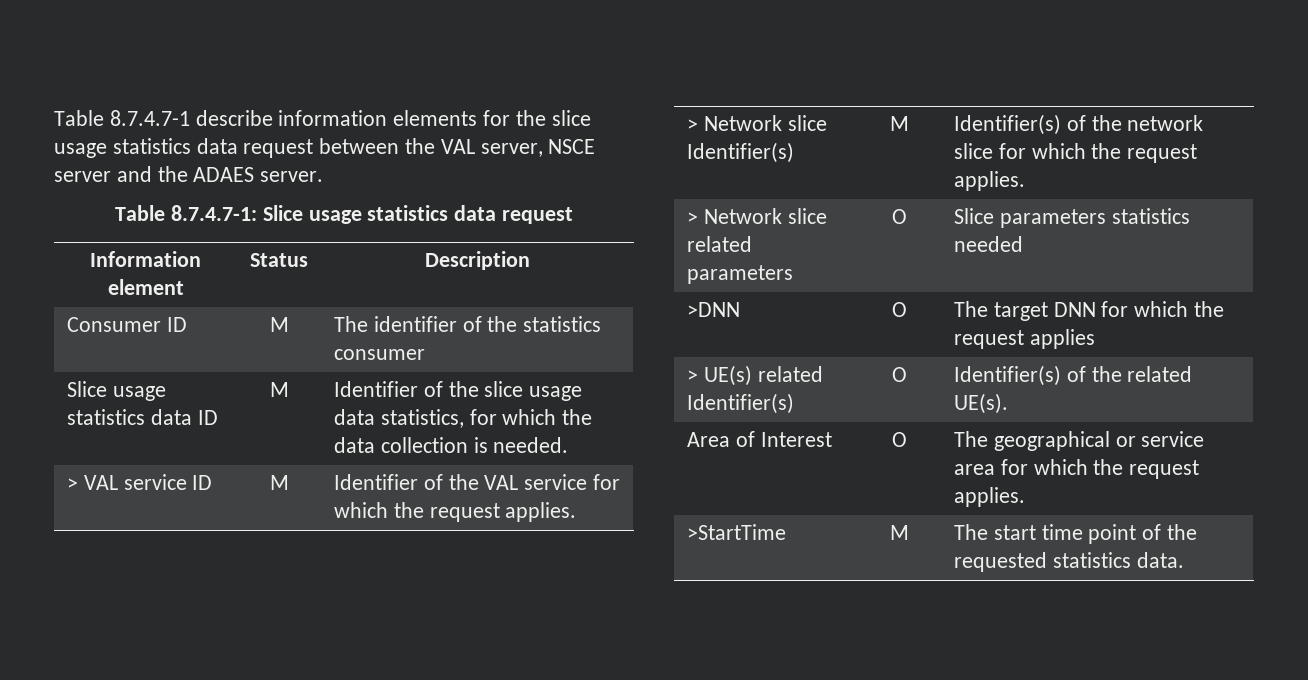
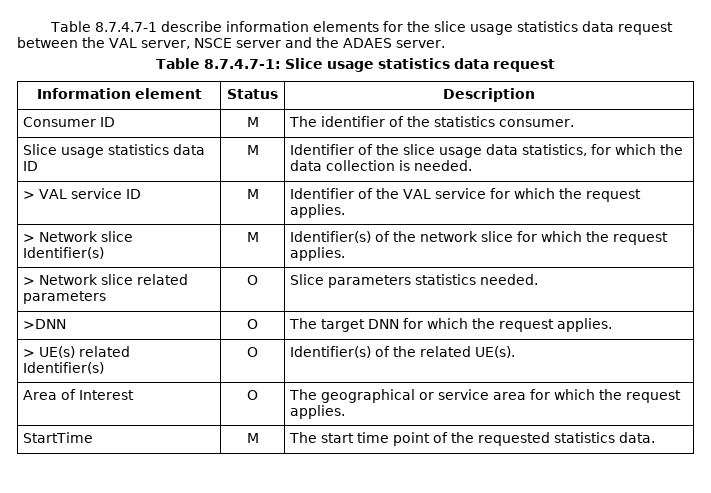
[334,349,426,360] consumer -> [499,119,575,127] consumer.
[954,236,1024,252] needed -> [480,274,539,285] needed.
[1029,329,1095,349] applies -> [557,318,613,332] applies.
[687,524,787,540] >StartTime -> [23,432,94,443] StartTime

